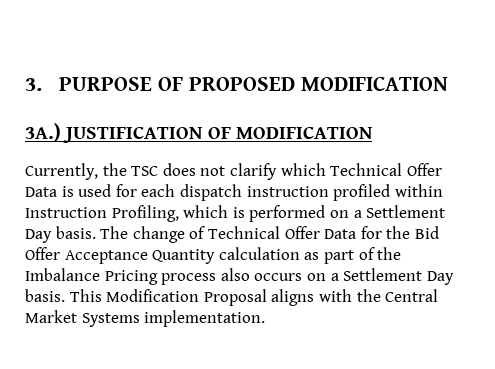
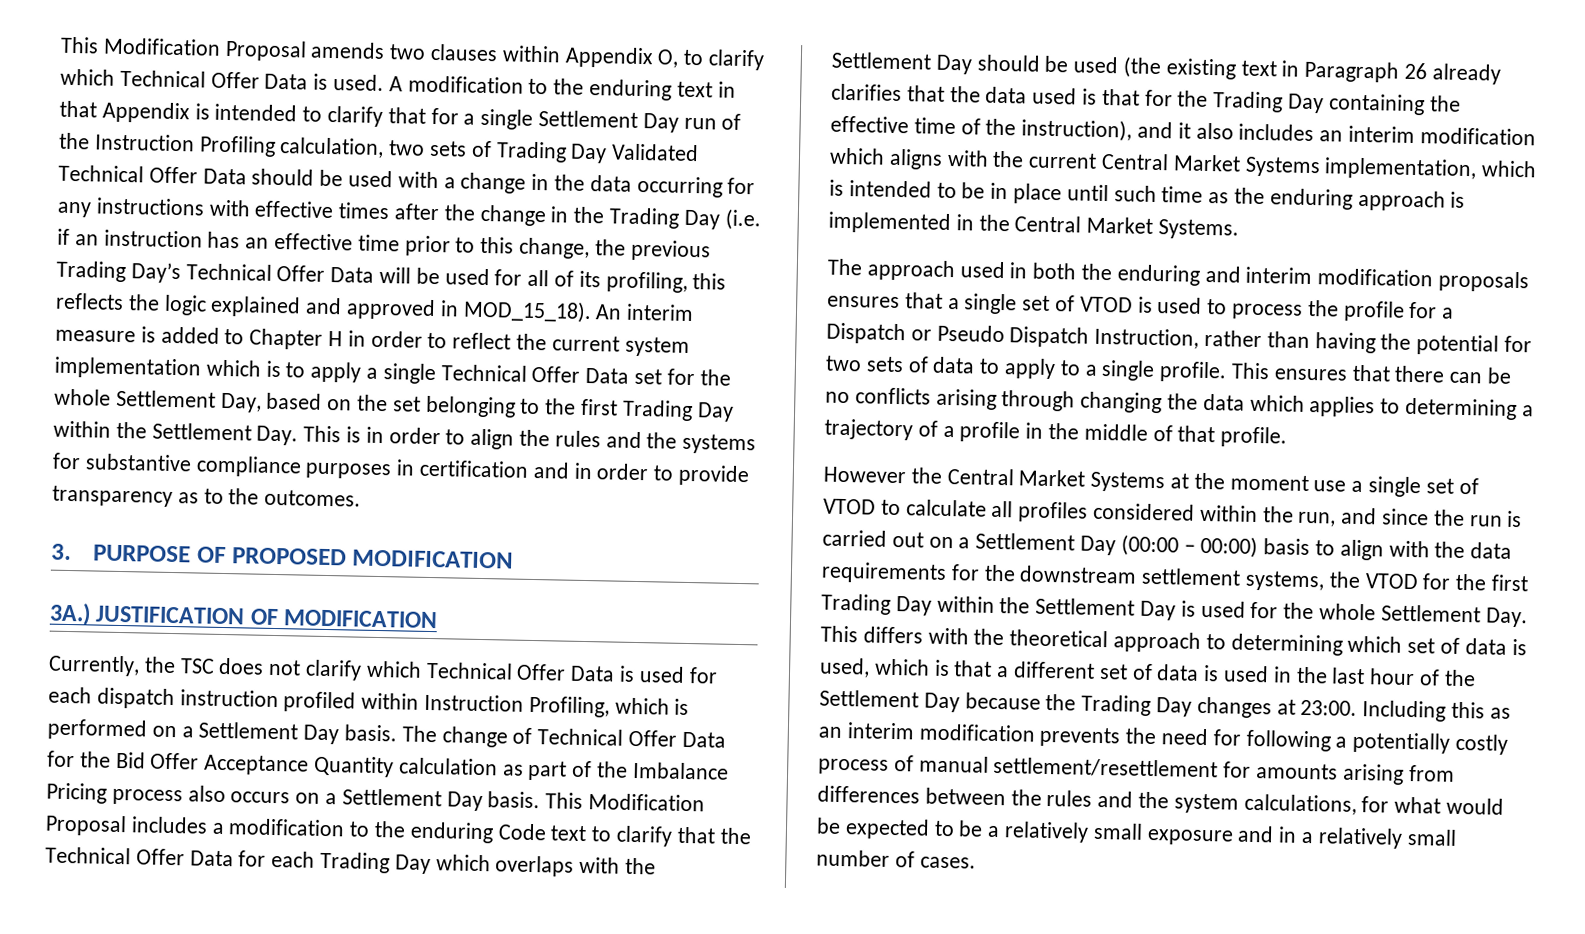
(25, 84) none -> [60,36,766,71] [60,68,736,101] [59,100,742,133] [59,132,700,164] [58,164,756,198] [57,197,761,231] [57,228,711,262] [56,260,727,293] [55,292,695,324] [55,326,690,357] [54,356,731,386] [54,388,734,422] [53,420,757,455] [52,452,751,487] [52,485,362,507] This Modification Proposal amends two clauses within Appendix O, to clarify which Technical Offer Data is used. A modification to the enduring text in that Appendix is intended to clarify that for a single Settlement Day run of the Instruction Profiling calculation, two sets of Trading Day Validated Technical Offer Data should be used with a change in the data occurring for any instructions with effective times after the change in the Trading Day (i.e. if an instruction has an effective time prior to this change, the previous Trading Day’s Technical Offer Data will be used for all of its profiling, this reflects the logic explained and approved in MOD_15_18). An interim measure is added to Chapter H in order to reflect the current system implementation which is to apply a single Technical Offer Data set for the whole Settlement Day, based on the set belonging to the first Trading Day within the Settlement Day. This is in order to align the rules and the systems for substantive compliance purposes in certification and in order to provide transparency as to the outcomes. //
[271,289,439,306] [25,310,266,327] aligns with the Central Market Systems implementation. -> [130,816,751,847] [45,846,657,877] [831,51,1501,85] [831,83,1461,116] [830,115,1536,146] [829,147,1538,181] [829,179,1466,212] [828,211,1240,240] [827,258,1530,293] [827,292,1455,322] [826,322,1533,356] [825,355,1513,384] [825,387,1534,421] [824,418,1288,448] [823,466,1479,498] [823,498,1523,528] [822,529,1513,561] [821,561,1530,592] [821,593,1528,628] [820,625,1527,656] [819,657,1476,687] [819,689,1511,722] [818,722,1509,755] [818,755,1455,785] [817,785,1505,815] [816,817,1457,849] [816,849,976,869] includes a modification to the enduring Code text to clarify that the Technical Offer Data for each Trading Day which overlaps with the Settlement Day should be used (the existing text in Paragraph 26 already clarifies that the data used is that for the Trading Day containing the effective time of the instruction), and it also includes an interim modification which aligns with the current Central Market Systems implementation, which is intended to be in place until such time as the enduring approach is implemented in the Central Market Systems. // The approach used in both the enduring and interim modification proposals ensures that a single set of VTOD is used to process the profile for a Dispatch or Pseudo Dispatch Instruction, rather than having the potential for two sets of data to apply to a single profile. This ensures that there can be no conflicts arising through changing the data which applies to determining a trajectory of a profile in the middle of that profile. // However the Central Market Systems at the moment use a single set of VTOD to calculate all profiles considered within the run, and since the run is carried out on a Settlement Day (00:00 – 00:00) basis to align with the data requirements for the downstream settlement systems, the VTOD for the first Trading Day within the Settlement Day is used for the whole Settlement Day. This differs with the theoretical approach to determining which set of data is used, which is that a different set of data is used in the last hour of the Settlement Day because the Trading Day changes at 23:00. Including this as an interim modification prevents the need for following a potentially costly process of manual settlement/resettlement for amounts arising from differences between the rules and the system calculations, for what would be expected to be a relatively small exposure and in a relatively small number of cases.

